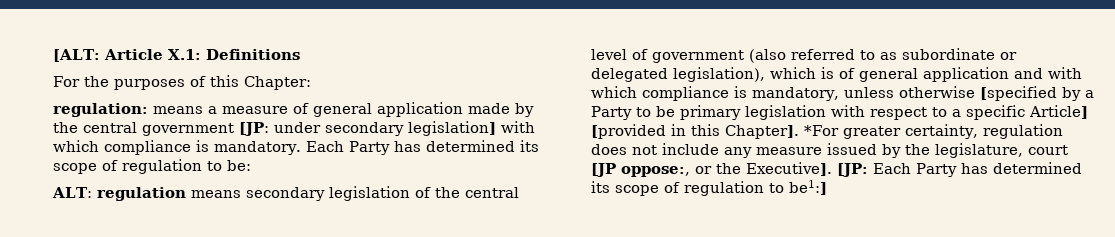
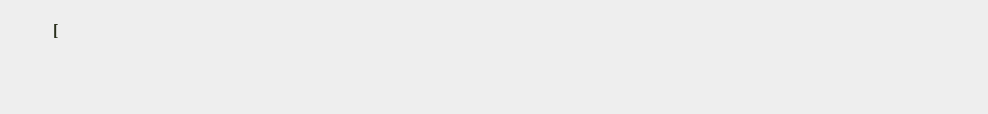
[53,49,300,62] [53,75,311,90] [53,102,534,117] [53,121,535,136] [53,140,539,155] [53,159,251,174] [52,186,519,201] [591,48,1017,63] [591,67,1082,82] [591,86,1094,101] [591,105,1088,120] [591,124,1063,139] [591,143,1068,158] [591,162,1082,177] [591,180,827,196] [ALT: Article X.1: Definitions // For the purposes of this Chapter: // regulation: means a measure of general application made by the central government [JP: under secondary legislation] with which compliance is mandatory. Each Party has determined its scope of regulation to be: // ALT: regulation means secondary legislation of the central level of government (also referred to as subordinate or delegated legislation), which is of general application and with which compliance is mandatory, unless otherwise [specified by a Party to be primary legislation with respect to a specific Article] [provided in this Chapter]. *For greater certainty, regulation does not include any measure issued by the legislature, court [JP oppose:, or the Executive]. [JP: Each Party has determined its scope of regulation to be1:] -> [53,24,58,38] [

